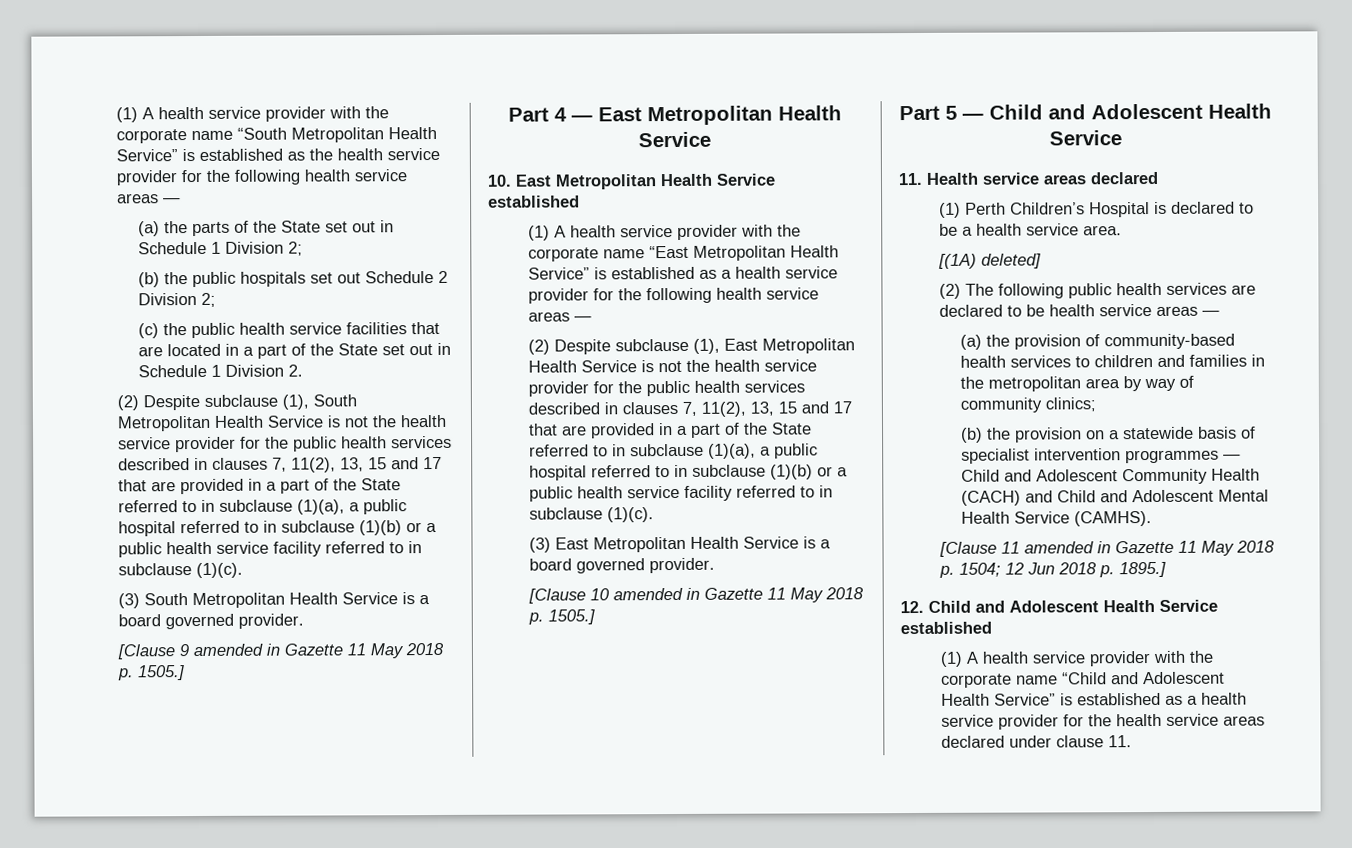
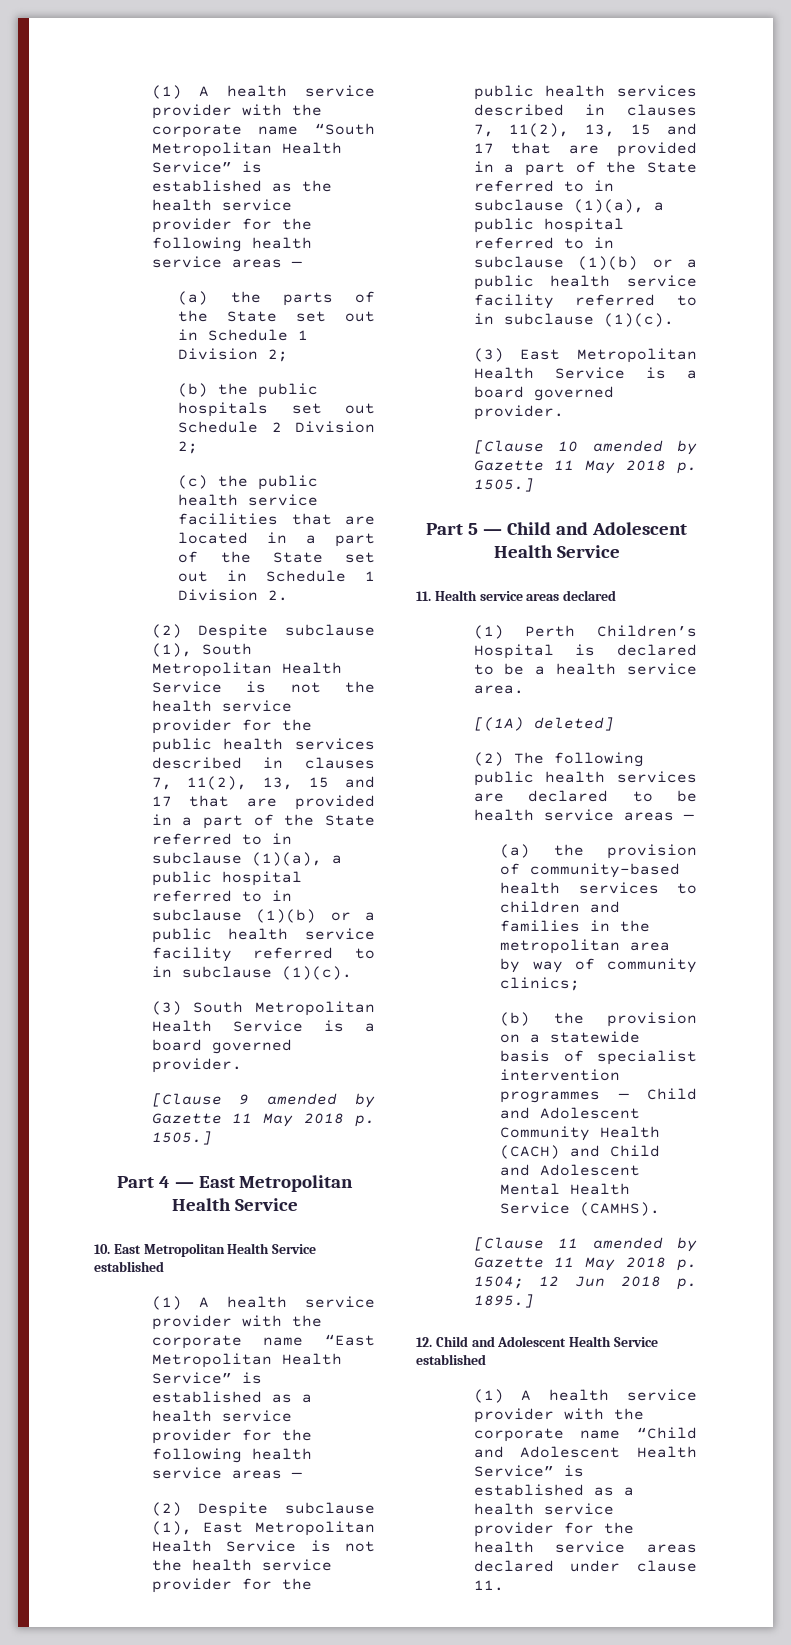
[266,643,281,656] in -> [355,1093,375,1108] by
[686,587,701,600] in -> [677,440,697,455] by
[1097,541,1112,554] in -> [677,1237,697,1252] by

